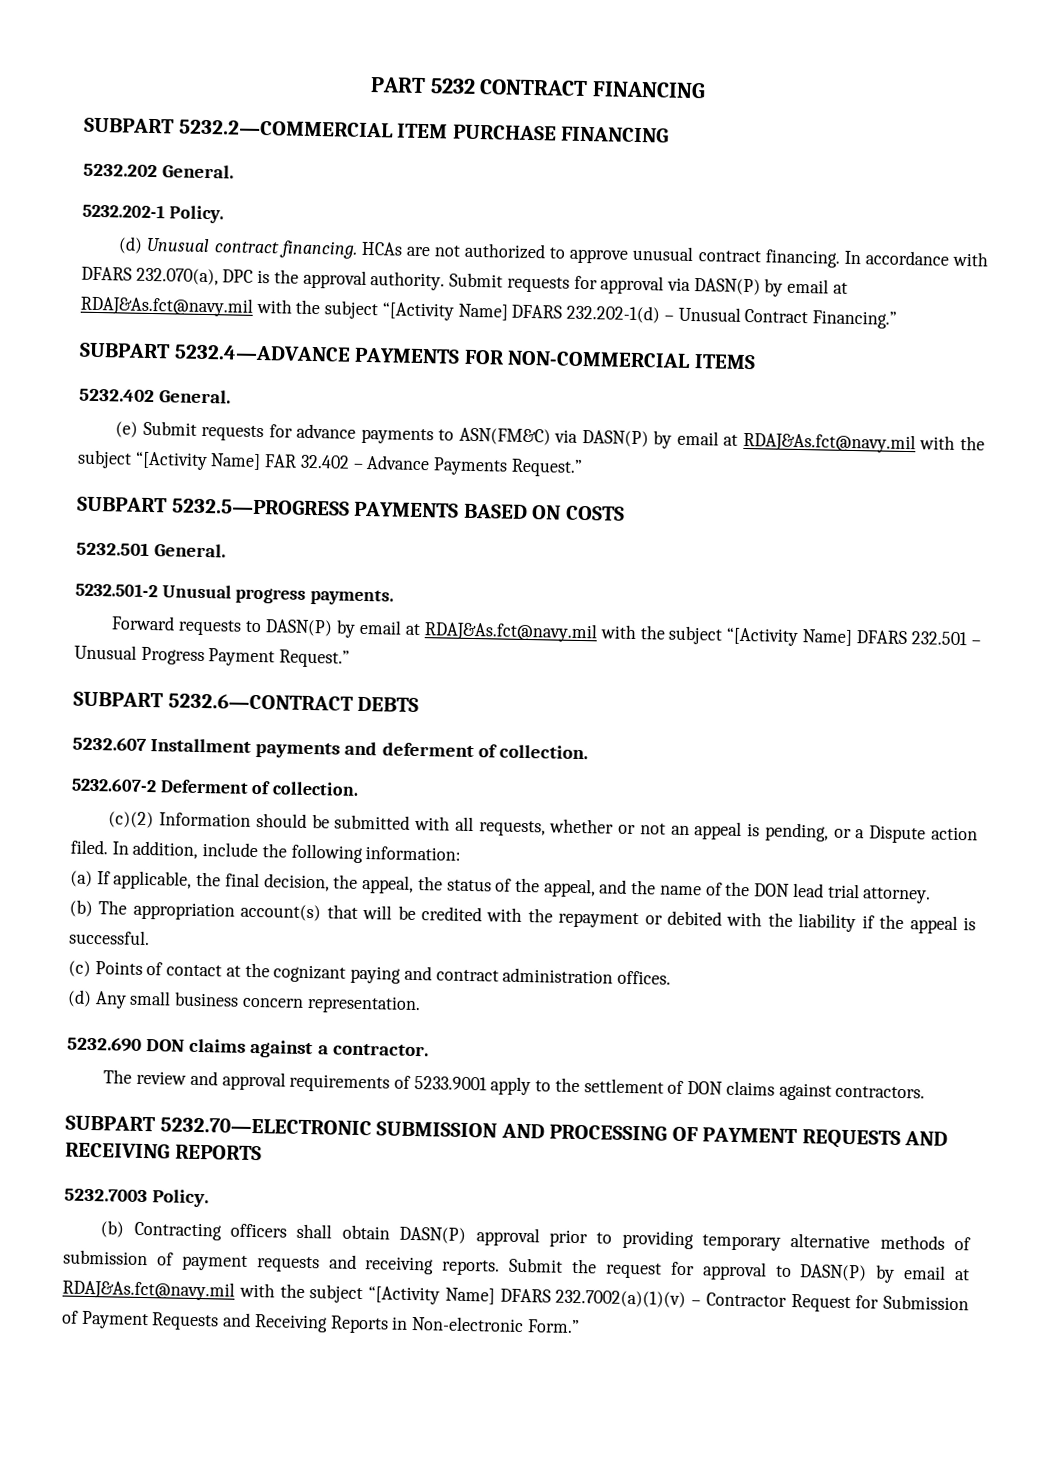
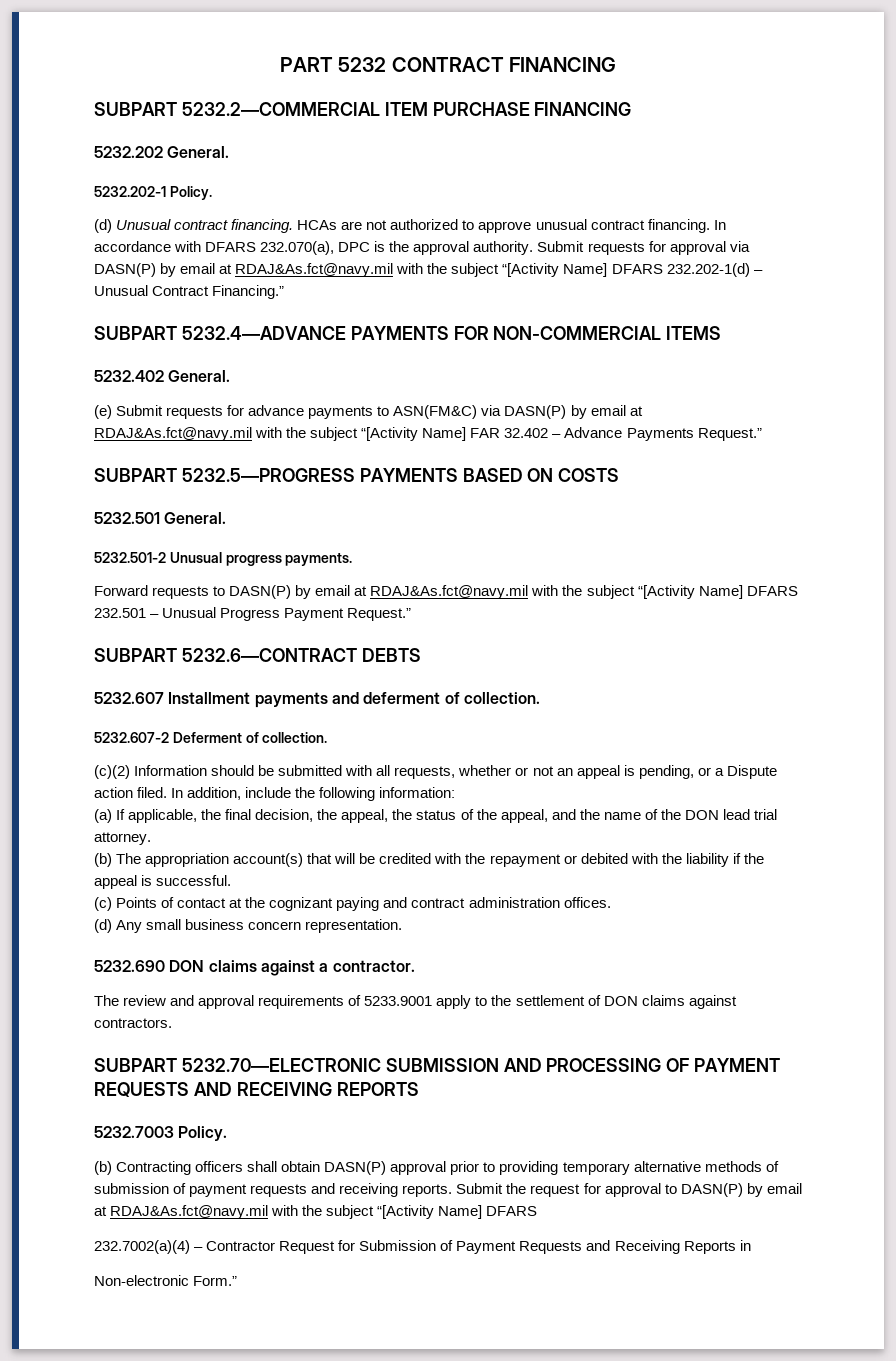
[555,1289,687,1309] 232.7002(a)(1)(v) -> [94,1240,190,1254] // 232.7002(a)(4)
(409, 1323) none -> (751, 1245) //

